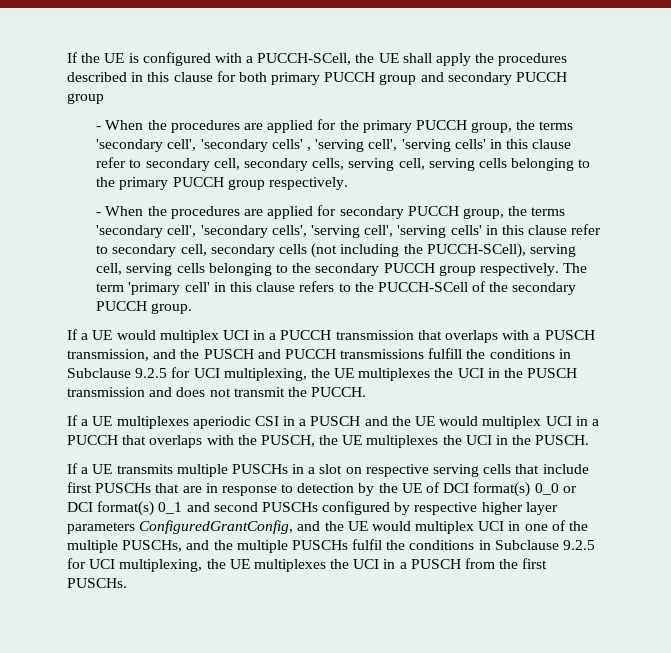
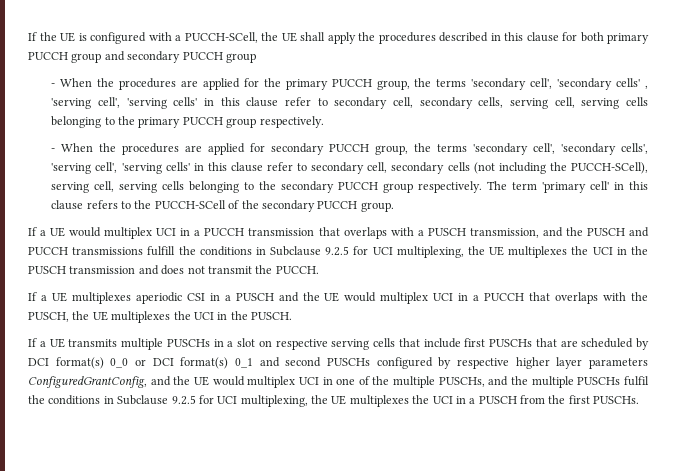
[205,482,441,496] in response to detection by the UE of -> [581,338,649,350] scheduled by

